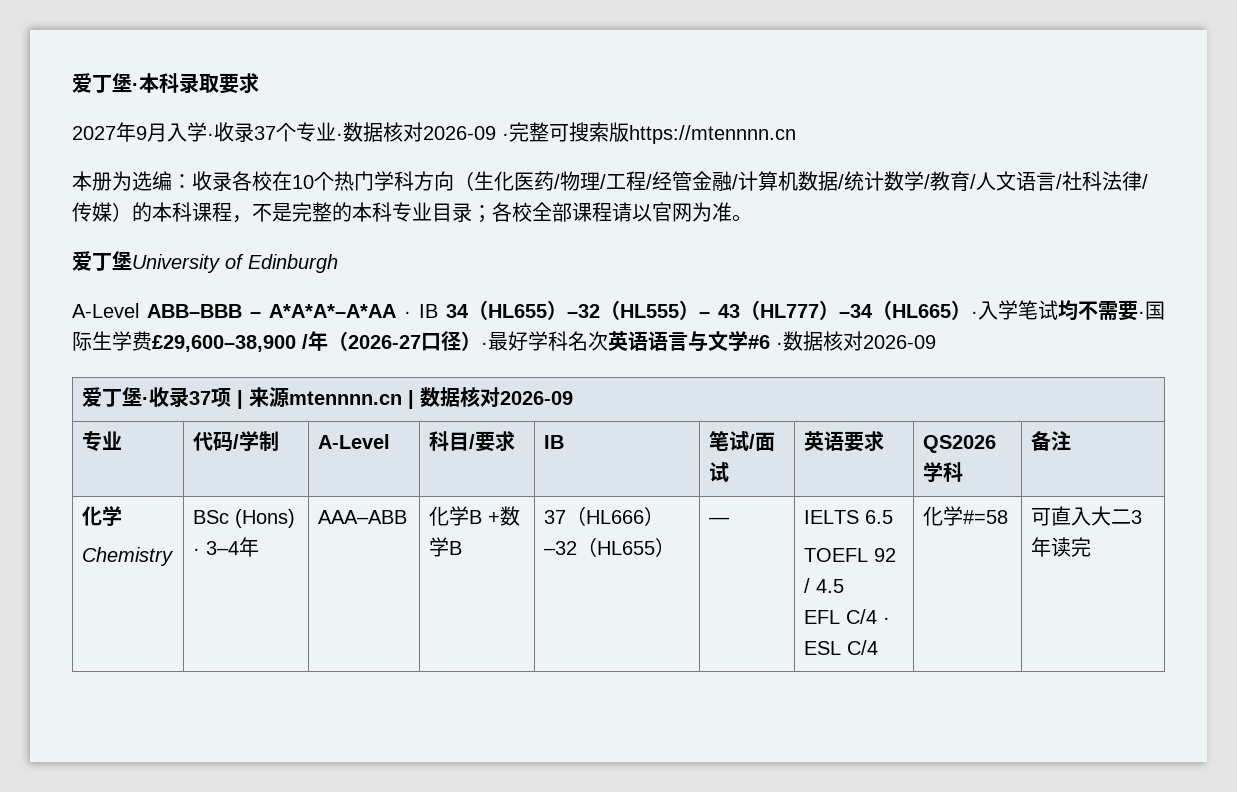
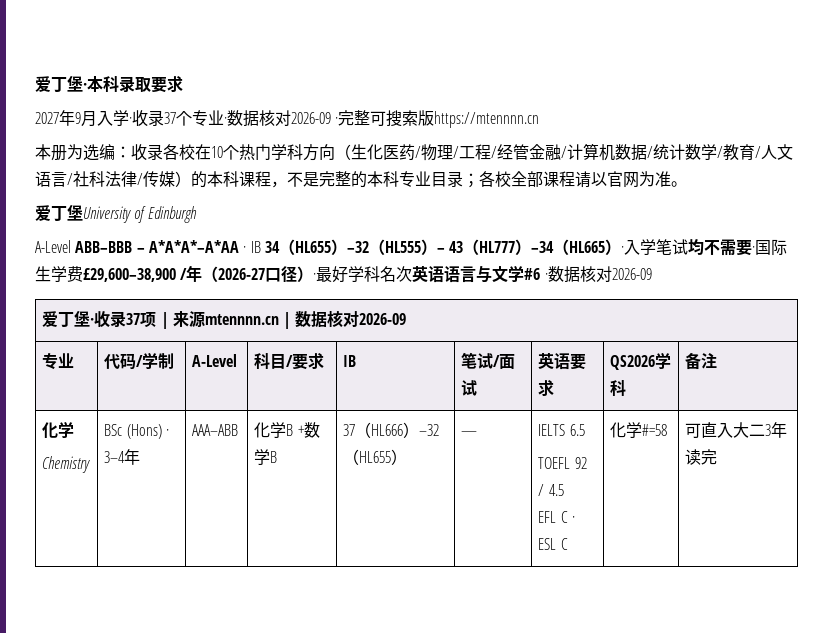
[846,609,878,624] C/4 -> [560,511,568,523] C
[847,640,879,655] C/4 -> [560,538,568,550] C

